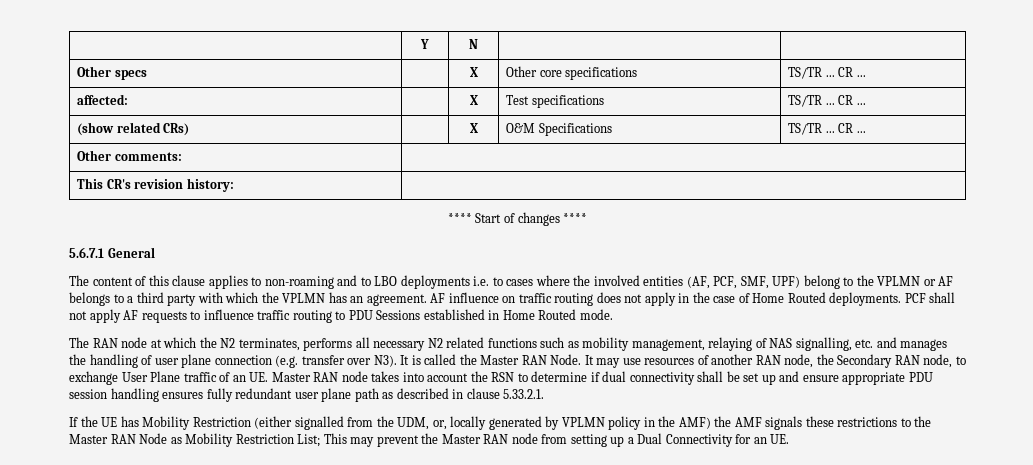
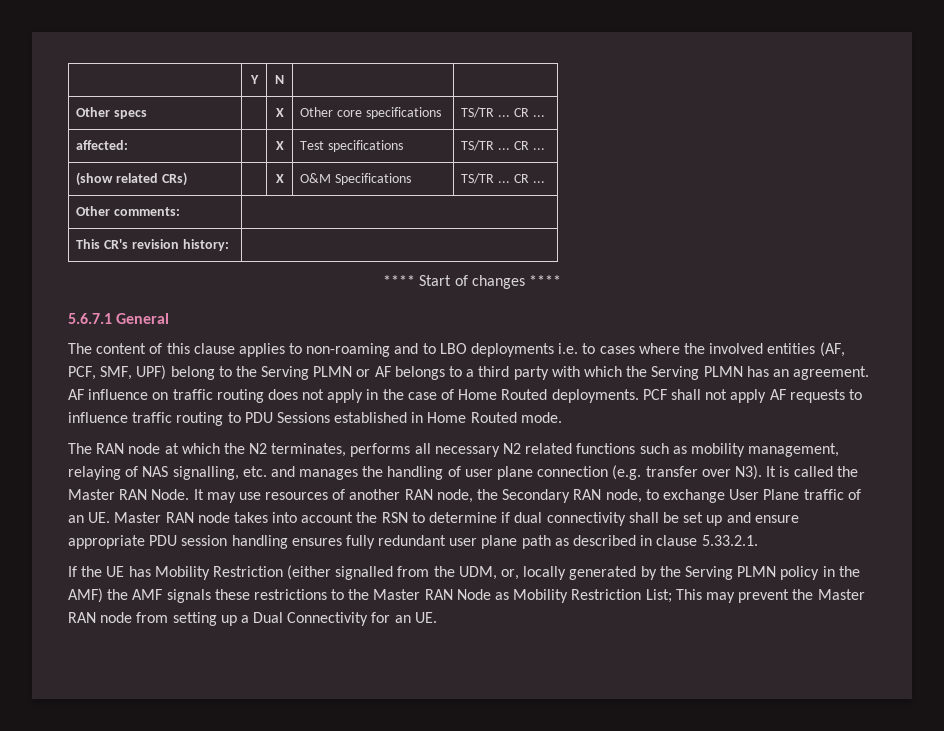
[877,276,921,286] VPLMN -> [261,366,353,380] Serving PLMN
[282,293,326,303] VPLMN -> [651,366,743,380] Serving PLMN
[561,417,605,427] VPLMN -> [659,566,777,580] the Serving PLMN

